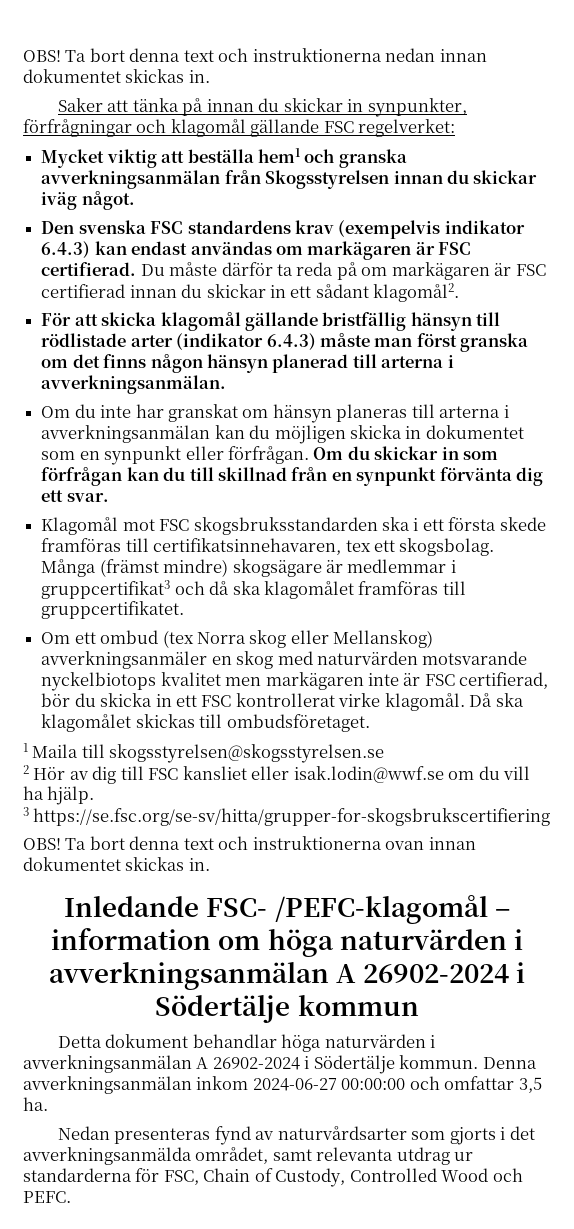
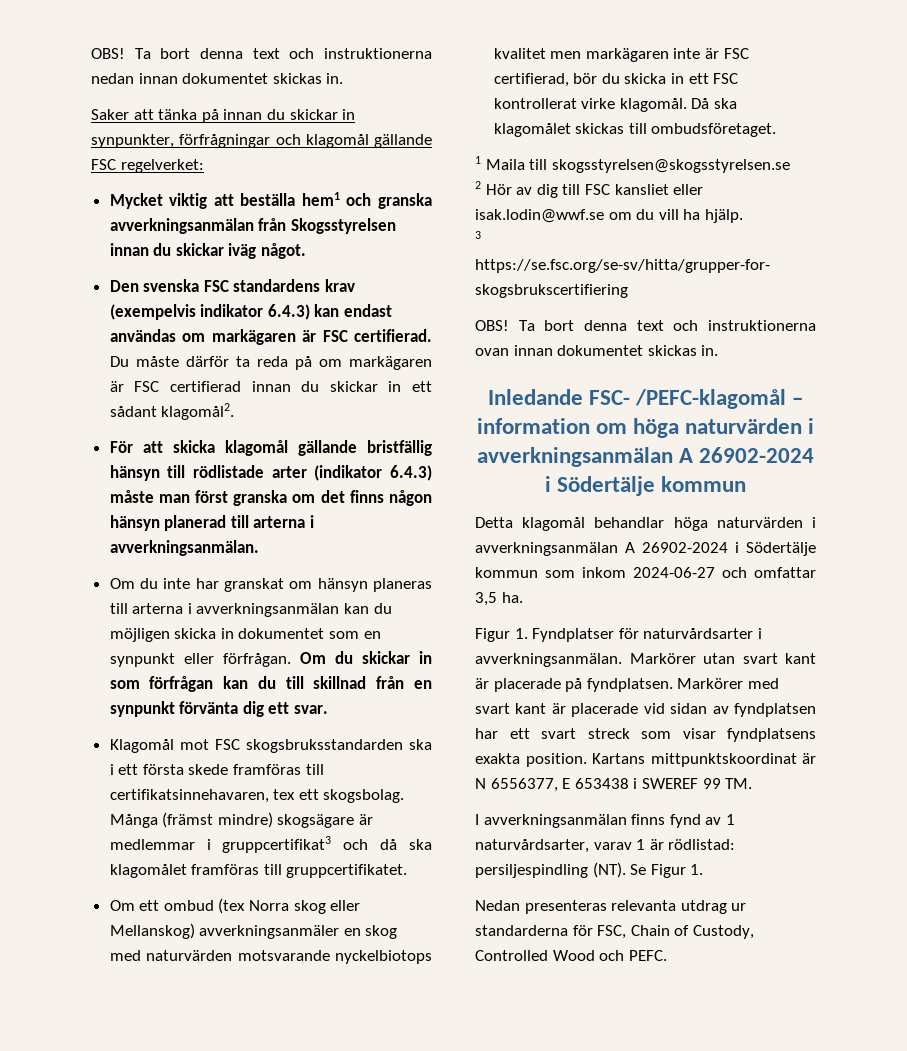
[105,1034,189,1048] dokument -> [522,517,586,531] klagomål
[399,1055,537,1069] [23,1076,192,1094] kommun. Denna avverkningsanmälan -> [475,567,575,578] kommun som
[341,1078,406,1090] 00:00:00 -> (715, 572) none
[57,1126,535,1145] [23,1147,312,1165] Nedan presenteras fynd av naturvårdsarter som gjorts i det avverkningsanmälda området, samt -> [475,628,762,642] [475,653,816,667] [475,678,779,692] [475,703,816,717] [475,728,816,742] [475,753,816,767] [475,778,753,792] [475,814,735,828] [475,839,736,853] [475,862,704,878] [475,900,607,914] Figur 1. Fyndplatser för naturvårdsarter i avverkningsanmälan. Markörer utan svart kant är placerade på fyndplatsen. Markörer med svart kant är placerade vid sidan av fyndplatsen har ett svart streck som visar fyndplatsens exakta position. Kartans mittpunktskoordinat är N 6556377, E 653438 i SWEREF 99 TM. // I avverkningsanmälan finns fynd av 1 naturvårdsarter, varav 1 är rödlistad: persiljespindling (NT). Se Figur 1. // Nedan presenteras

